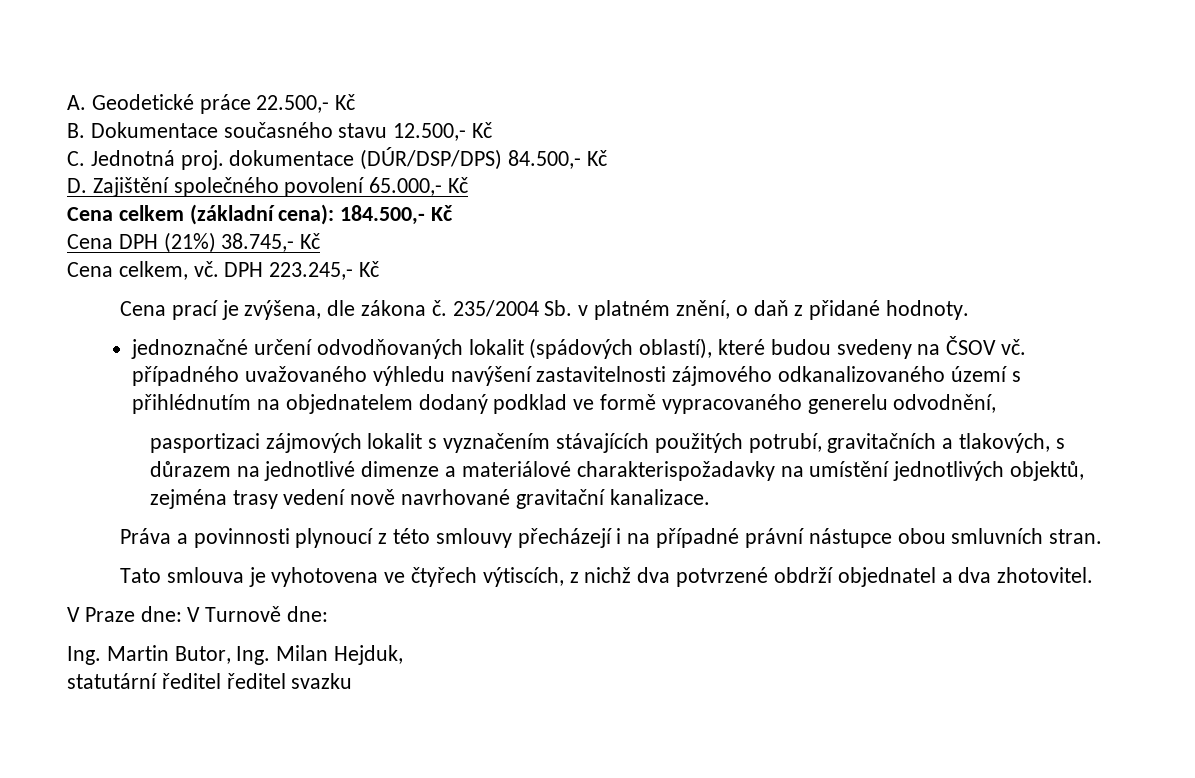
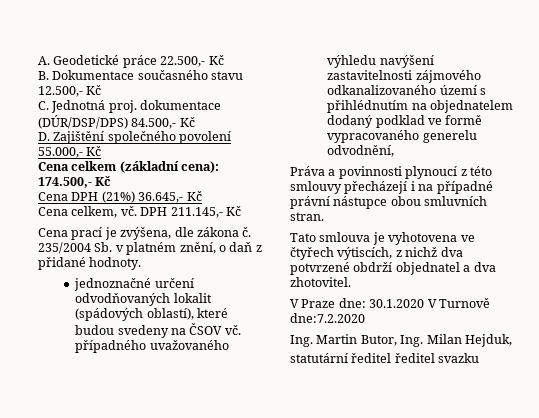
[369,177,443,196] 65.000,- -> [38,147,83,158] 55.000,-
[340,205,426,225] 184.500,- -> [38,177,92,188] 174.500,-
[221,233,295,252] 38.745,- -> [138,192,184,203] 36.645,-
[269,262,354,280] 223.245,- -> [170,207,223,218] 211.145,-
[149,433,1065,453] [149,461,1084,481] [149,489,710,509] // pasportizaci zájmových lokalit s vyznačením stávajících použitých potrubí, gravitačních a tlakových, s důrazem na jednotlivé dimenze a materiálové charakterispožadavky na umístění jednotlivých objektů, zejména trasy vedení nově navrhované gravitační kanalizace. -> (395, 151) none
(182, 614) none -> [369,299,425,308] 30.1.2020
[287,606,329,622] dne: -> [290,313,365,323] dne:7.2.2020

